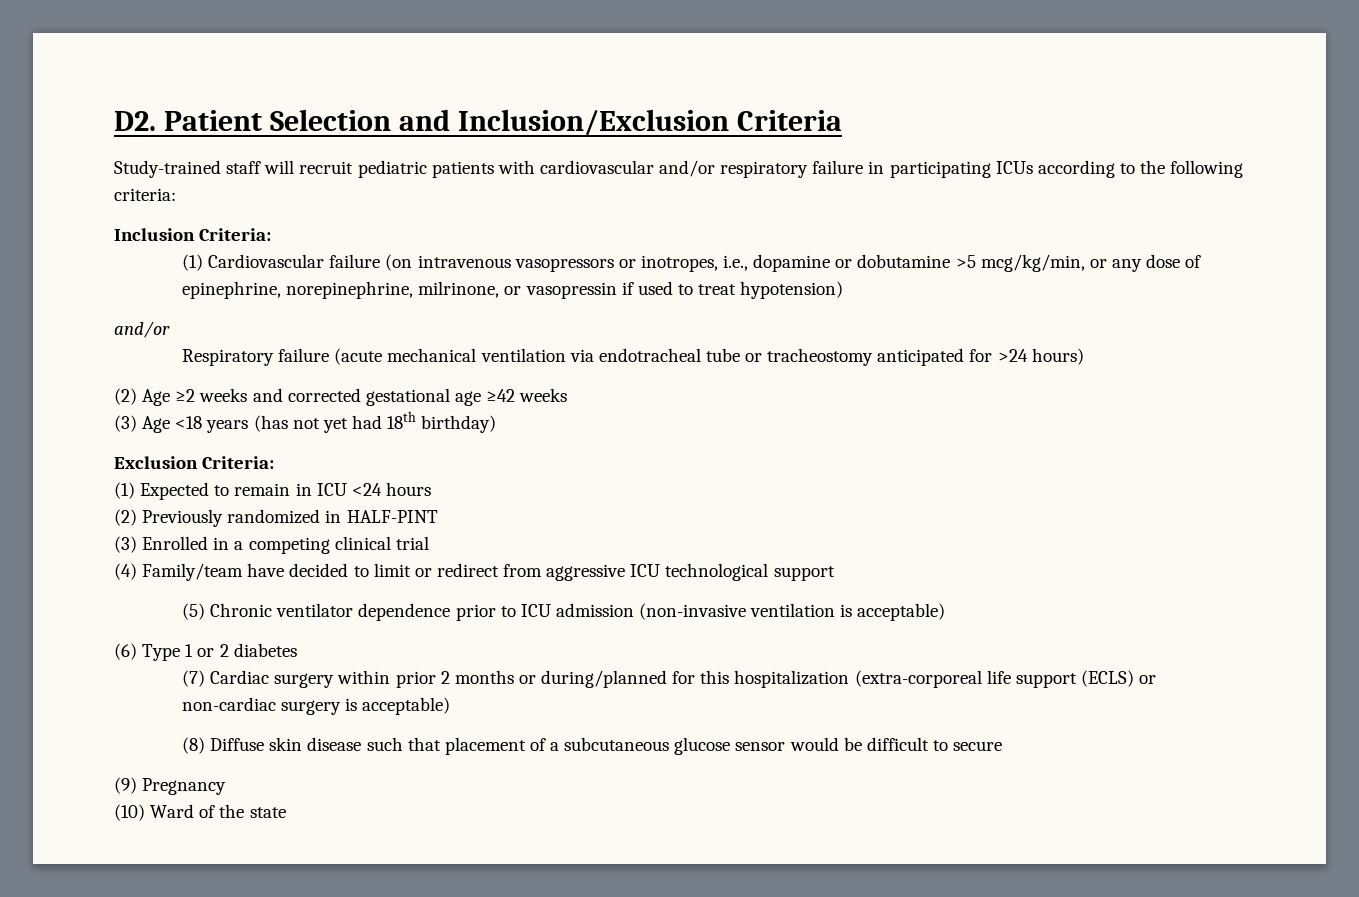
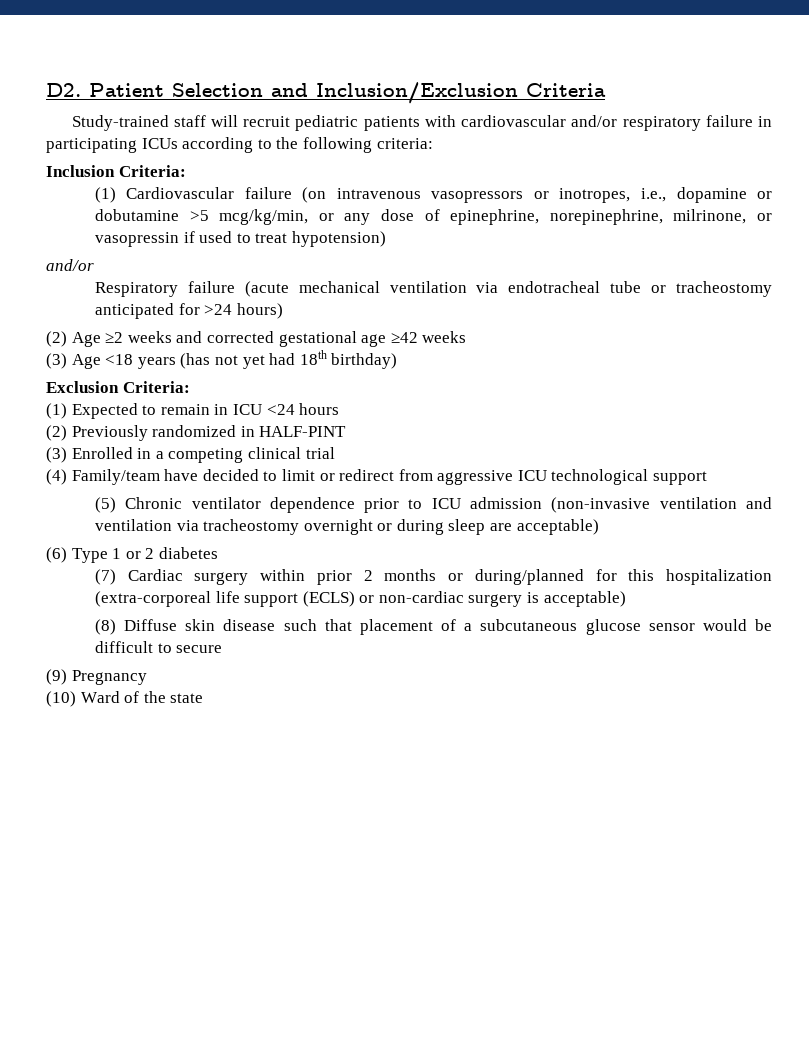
[840,604,853,617] is -> [746,497,772,509] [94,519,513,535] and ventilation via tracheostomy overnight or during sleep are

